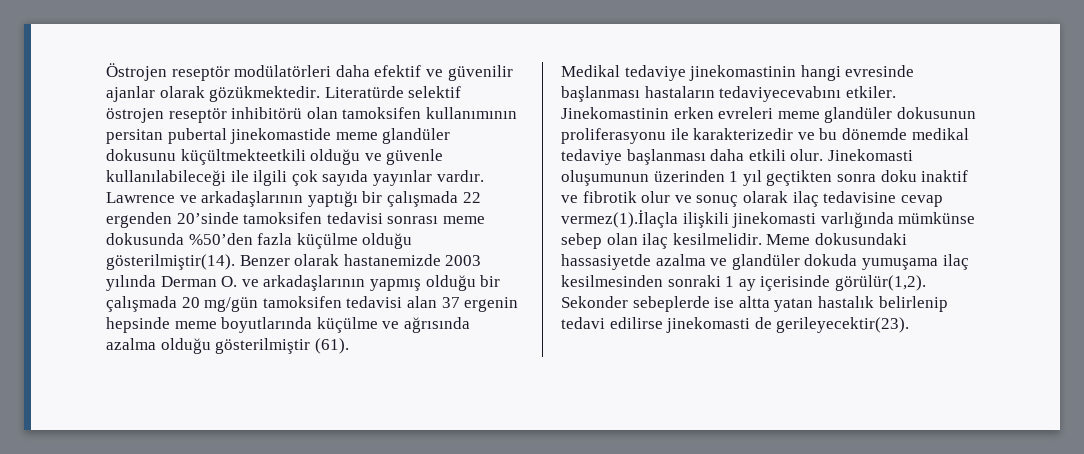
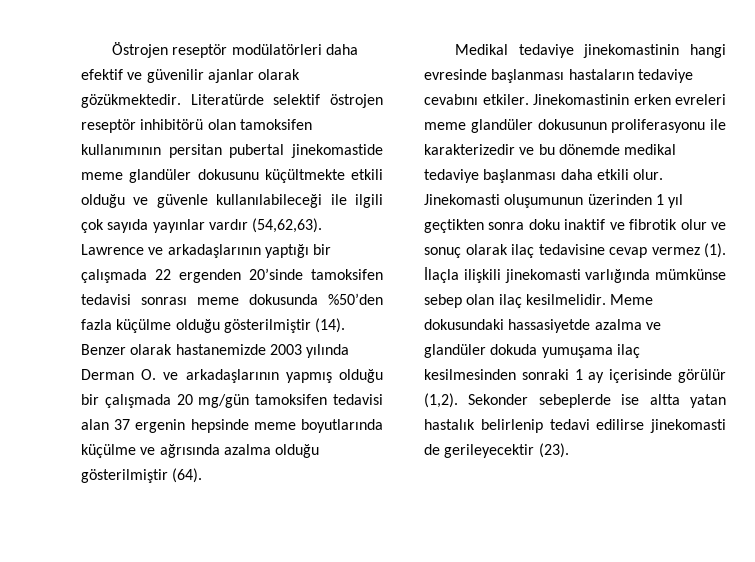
[180,149,306,165] küçültmekteetkili -> [264,169,383,183] küçültmekte etkili
[436,170,484,182] vardır. -> [208,218,323,233] vardır (54,62,63).
[106,254,235,270] gösterilmiştir(14). -> [223,318,346,333] gösterilmiştir (14).
[314,338,349,354] (61). -> [172,468,203,483] (64).
[719,86,842,102] tedaviyecevabını -> [637,69,693,83] [424,94,478,105] tedaviye cevabını
[561,210,678,228] vermez(1).İlaçla -> [651,243,726,258] [424,267,459,283] vermez (1). İlaçla
[834,275,926,291] görülür(1,2). -> [678,369,726,383] [424,393,458,408] görülür (1,2).
[776,317,910,333] gerileyecektir(23). -> [444,443,569,458] gerileyecektir (23).

